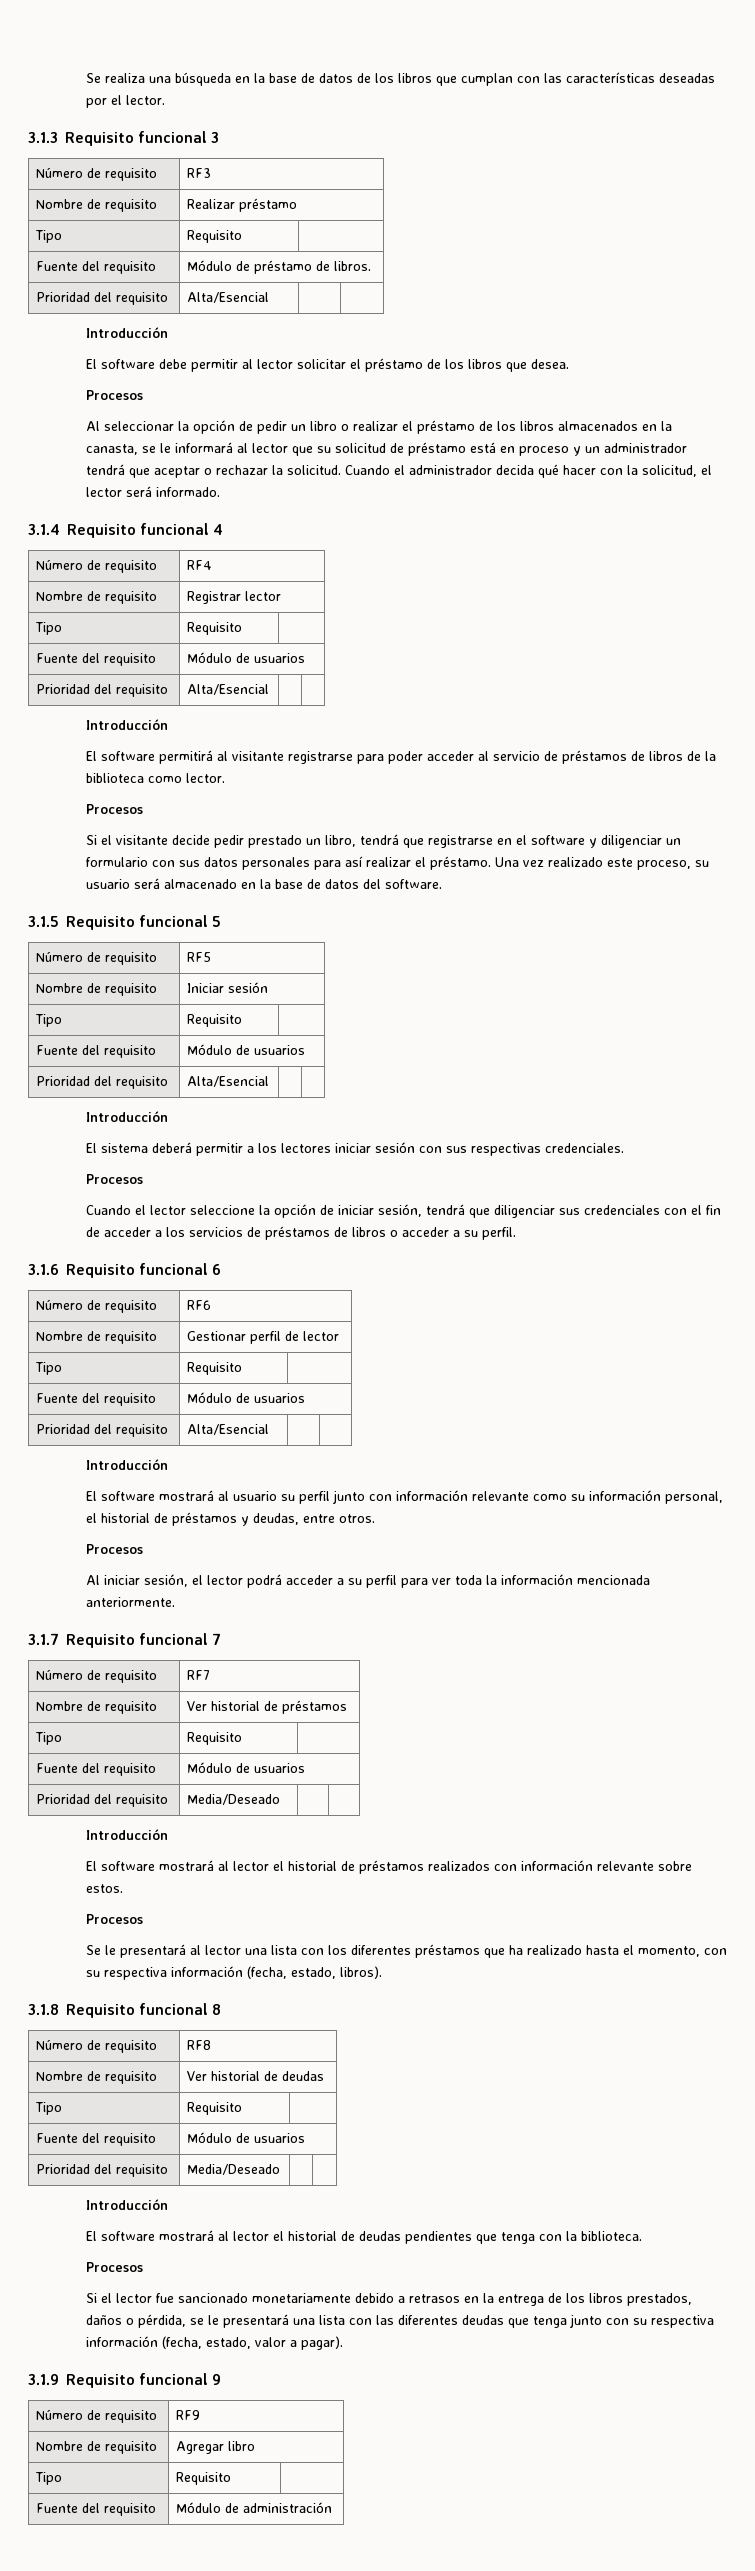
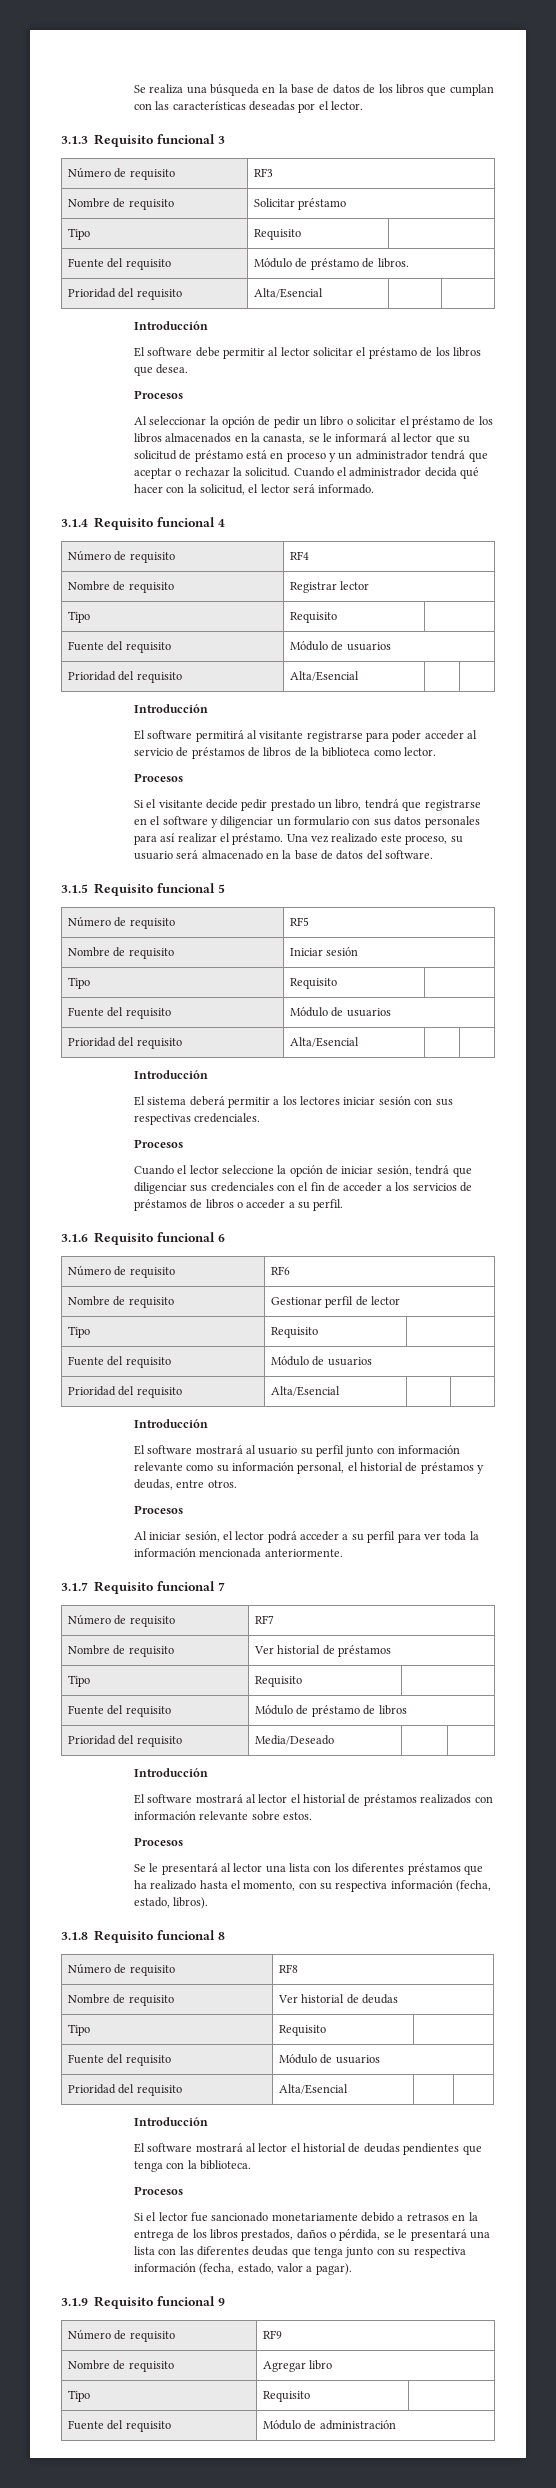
[187,199,236,209] Realizar -> [254,198,296,207] Solicitar
[352,421,398,431] realizar -> [356,416,397,425] solicitar
[254,1763,306,1773] usuarios -> [311,1705,407,1717] préstamo de libros
[187,2164,281,2175] Media/Deseado -> [279,2084,349,2094] Alta/Esencial

